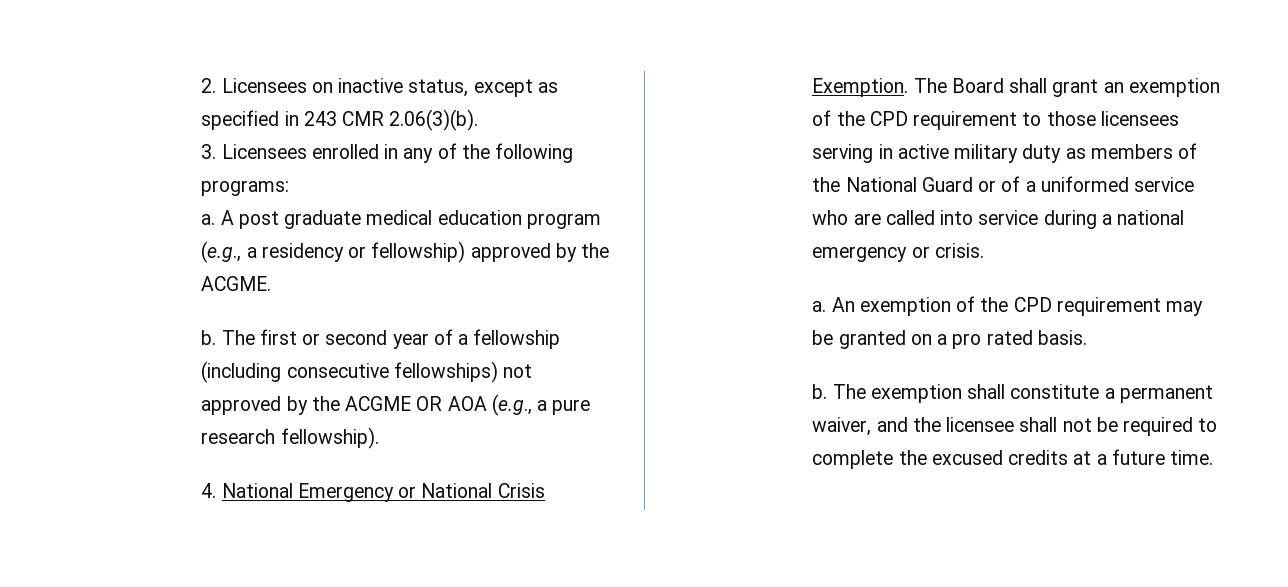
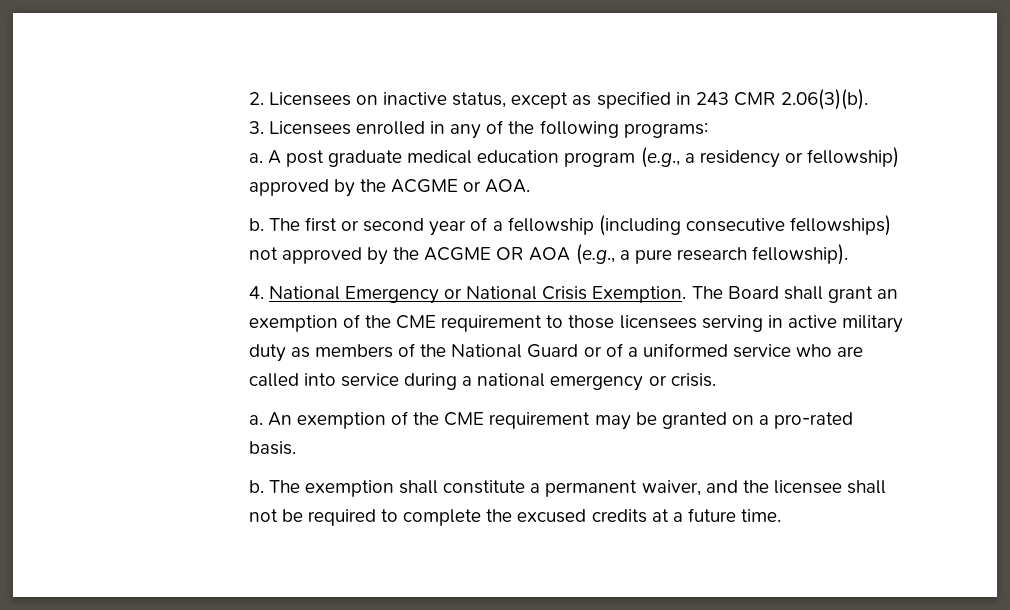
[201,276,272,291] ACGME. -> [391,179,531,193] ACGME or AOA.
[869,111,908,126] CPD -> [396,315,437,329] CME
[1013,297,1052,312] CPD -> [444,412,485,426] CME
[952,330,1033,349] pro rated -> [774,412,854,429] pro-rated

